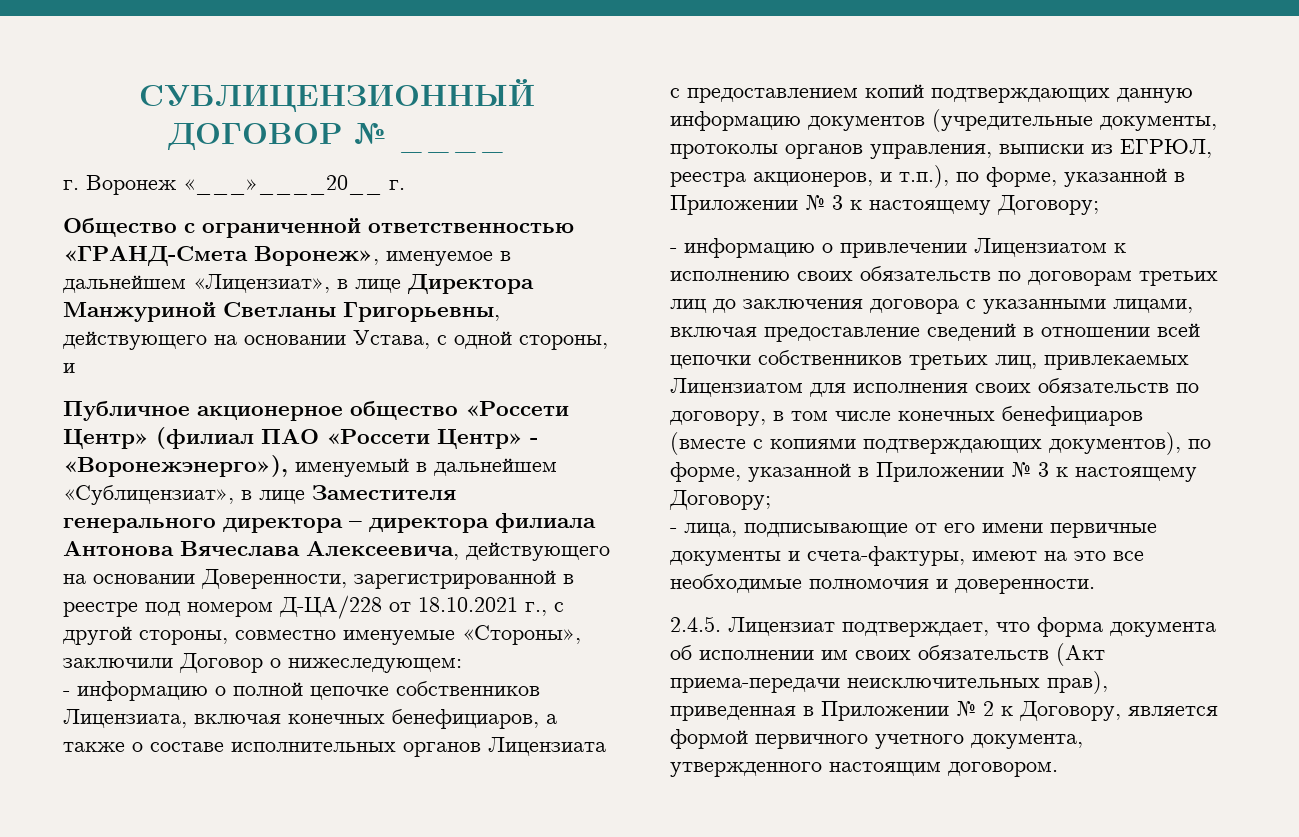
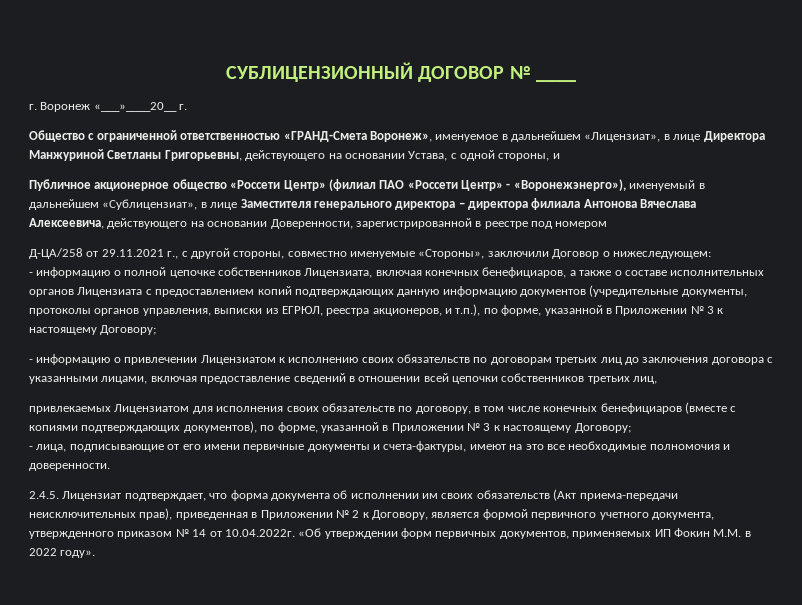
[279,595,518,619] Д-ЦА/228 от 18.10.2021 -> [29,248,164,259] // Д-ЦА/258 от 29.11.2021
(1037, 362) none -> (658, 380) //
[829,762,1058,777] настоящим договором. -> [117,528,751,539] [29,548,96,558] приказом № 14 от 10.04.2022г. «Об утверждении форм первичных документов, применяемых ИП Фокин М.М. в 2022 году».

